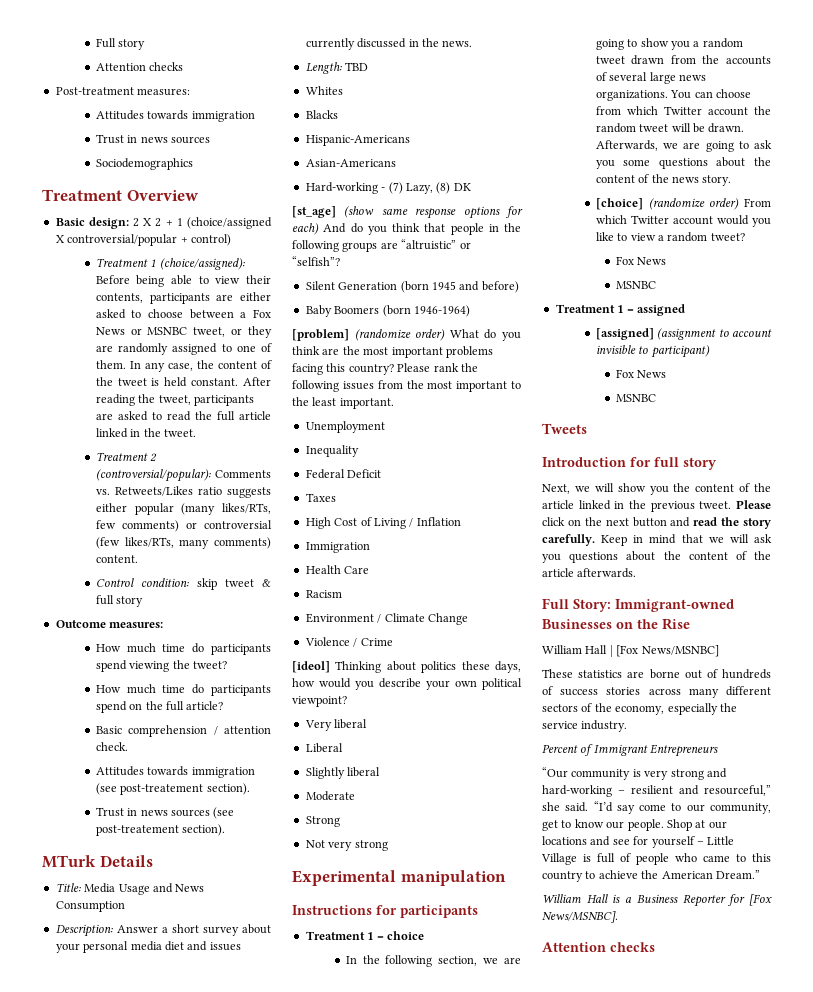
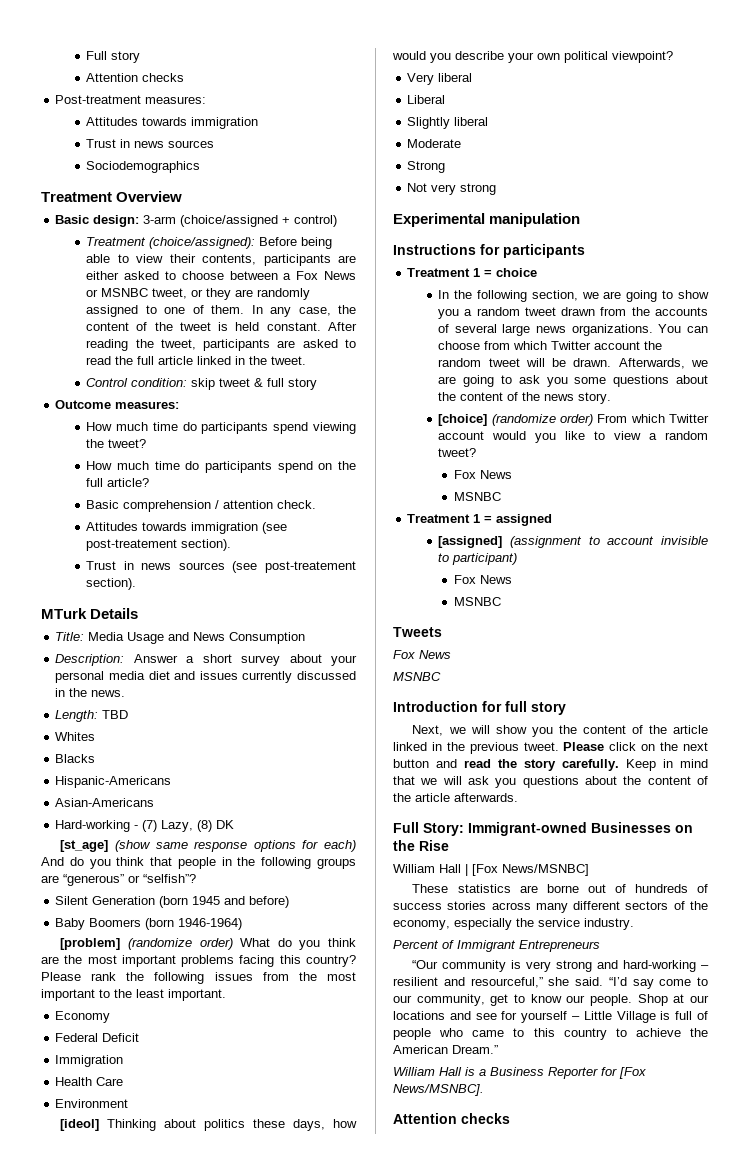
[133,217,272,229] [55,234,178,246] 2 X 2 + 1 (choice/assigned X controversial/popular -> [143,215,279,227] 3-arm (choice/assigned
[150,259,157,267] 1 -> (147, 241) none
[95,452,158,462] [95,469,271,482] [95,486,271,498] [95,503,271,515] [95,520,272,532] [95,537,271,549] [95,555,138,563] // Treatment 2 (controversial/popular): Comments vs. Retweets/Likes ratio suggests either popular (many likes/RTs, few comments) or controversial (few likes/RTs, many comments) content. -> (307, 360) none
[401,239,457,250] “altruistic” -> [63,874,124,886] “generous”
[305,421,385,433] [305,445,359,457] Unemployment // Inequality -> [55,1011,111,1023] Economy
[305,493,336,502] [305,517,461,529] // Taxes // High Cost of Living / Inflation -> (140, 1037) none
[305,590,342,598] // Racism -> (124, 1081) none
[377,613,468,625] [304,637,393,647] / Climate Change // Violence / Crime -> (129, 1103) none
(587, 428) none -> [393,650,451,659] [393,672,441,681] // Fox News // MSNBC

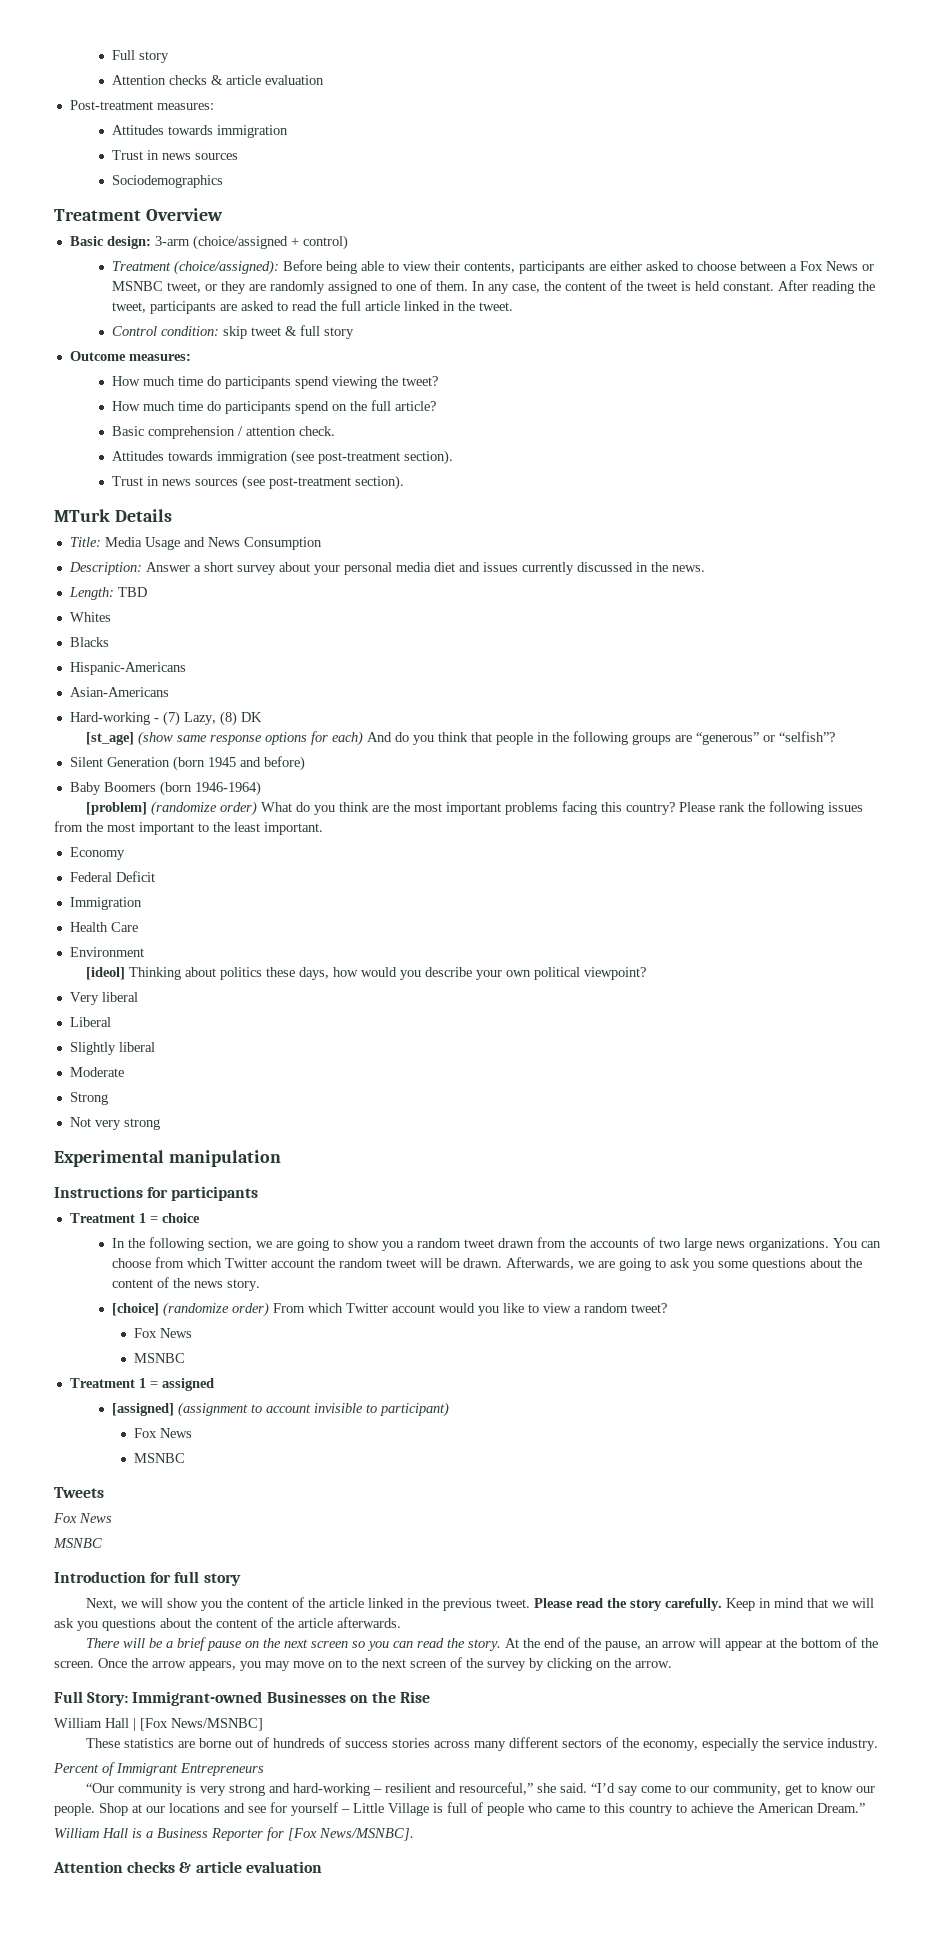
(185, 77) none -> [211,75,325,85] & article evaluation
[86,539,178,551] post-treatement -> [318,452,401,464] post-treatment
[265,561,356,573] post-treatement -> [269,477,352,489] post-treatment
[454,324,497,333] several -> [659,1239,681,1248] two
[609,742,708,751] [393,759,457,768] click on the next button and -> (573, 1603) none
(518, 797) none -> [85,1637,878,1651] [54,1657,672,1671] // There will be a brief pause on the next screen so you can read the story. At the end of the pause, an arrow will appear at the bottom of the screen. Once the arrow appears, you may move on to the next screen of the survey by clicking on the arrow.
(510, 1118) none -> [179,1861,322,1873] & article evaluation

